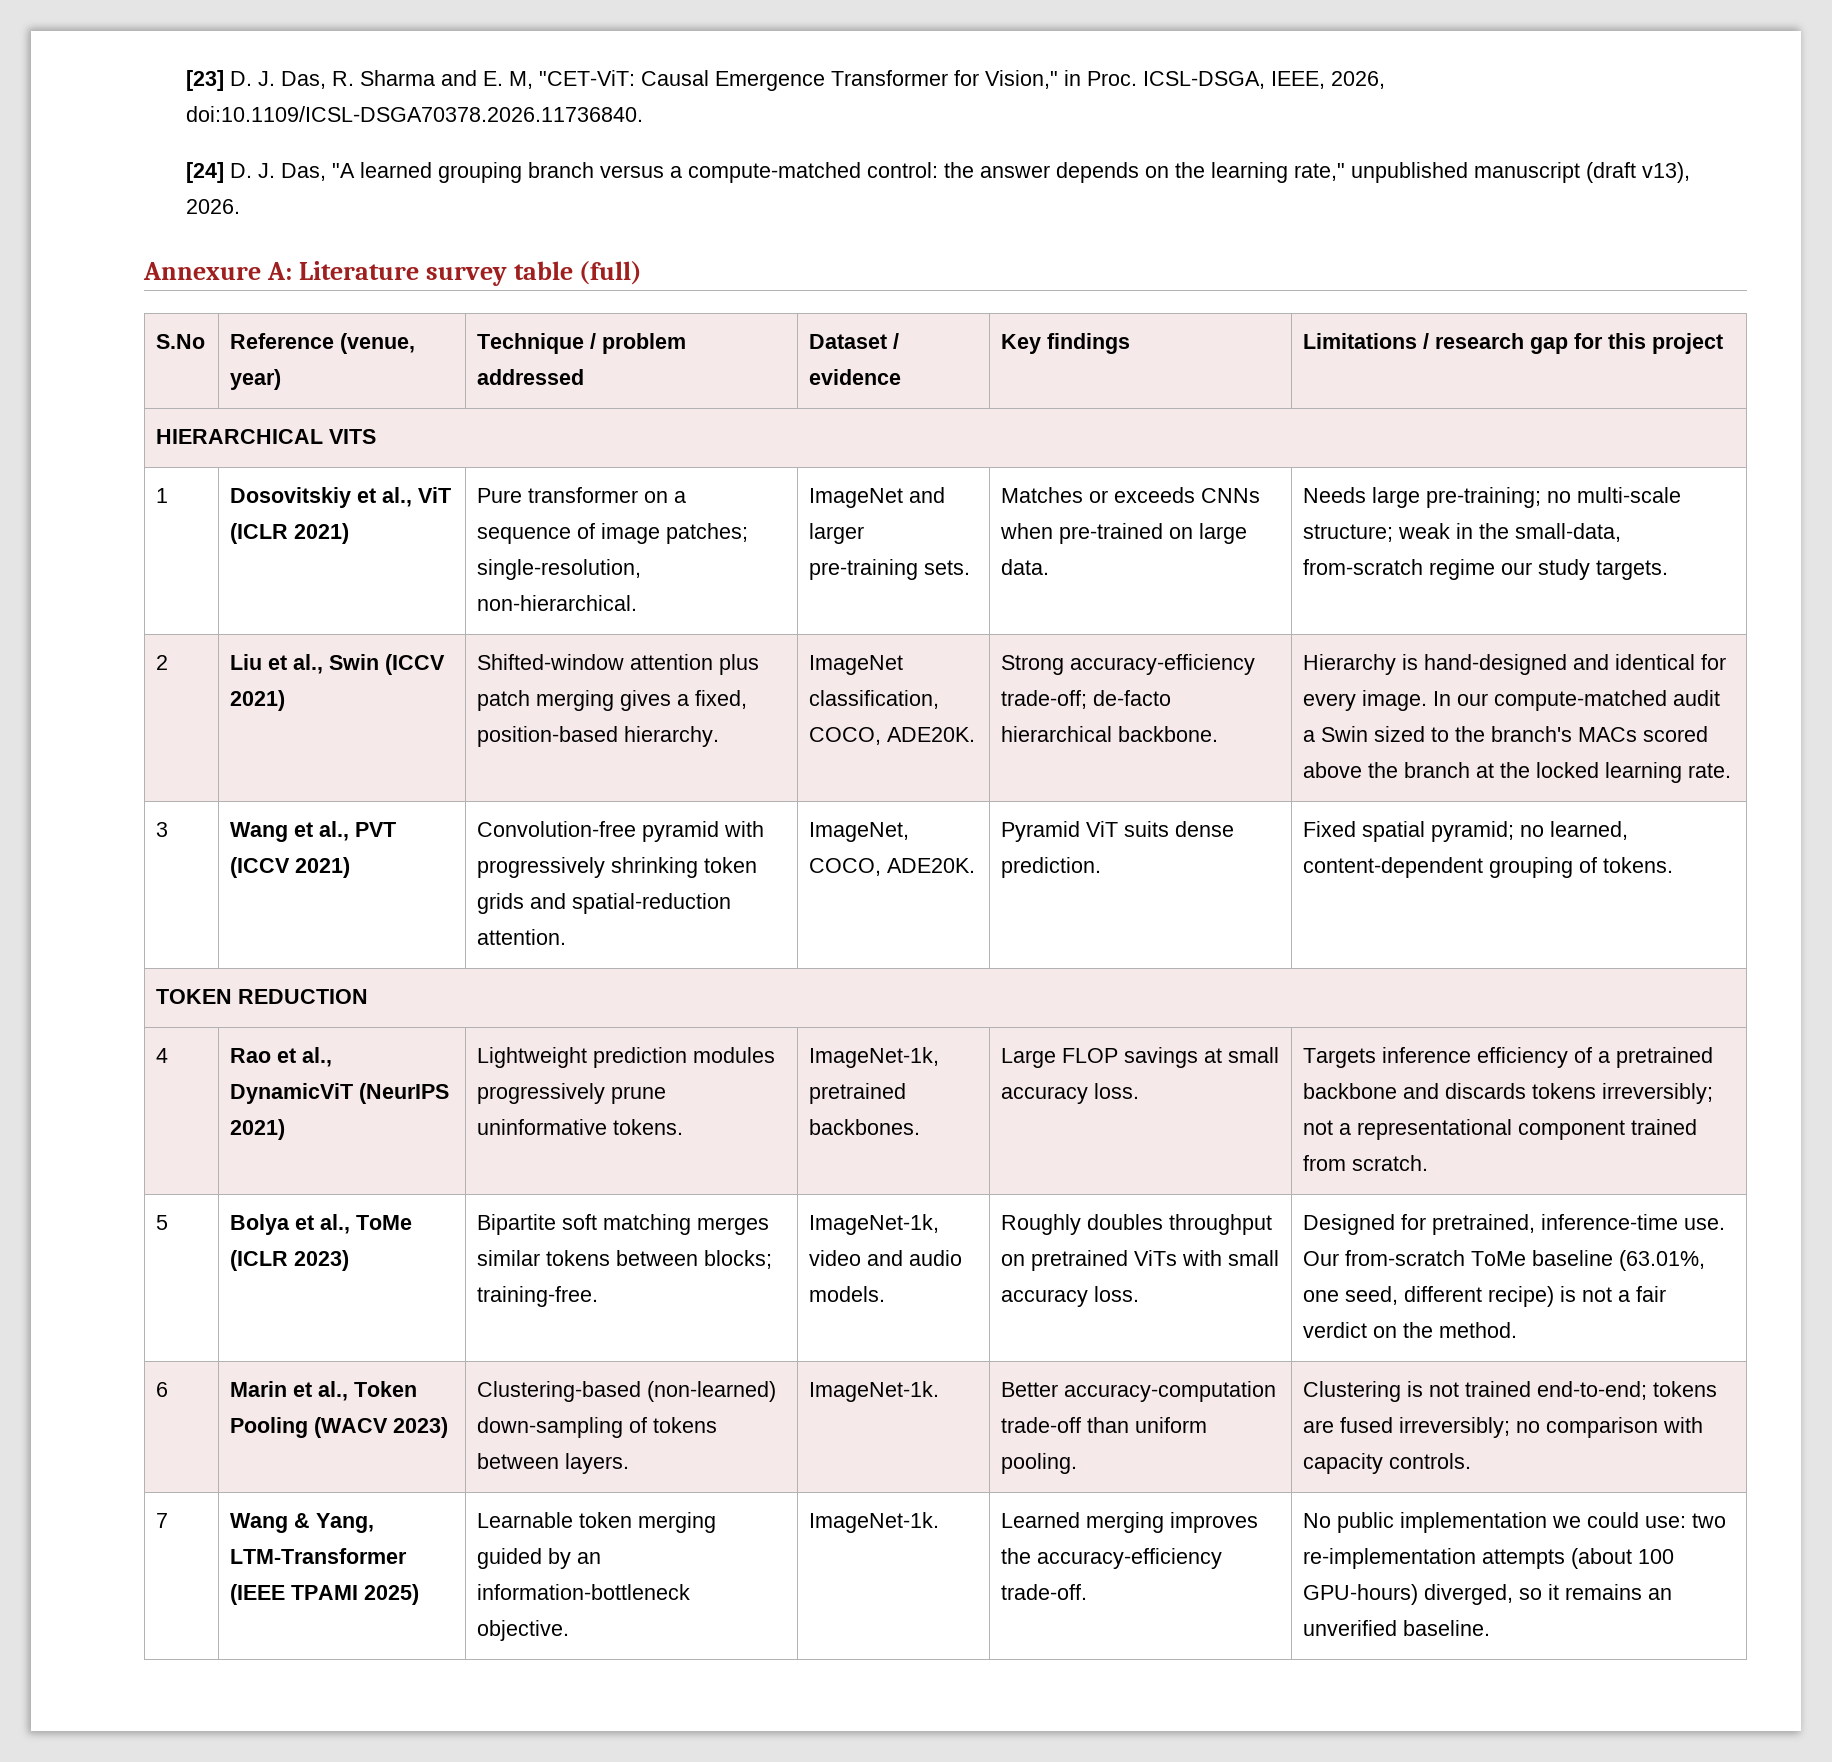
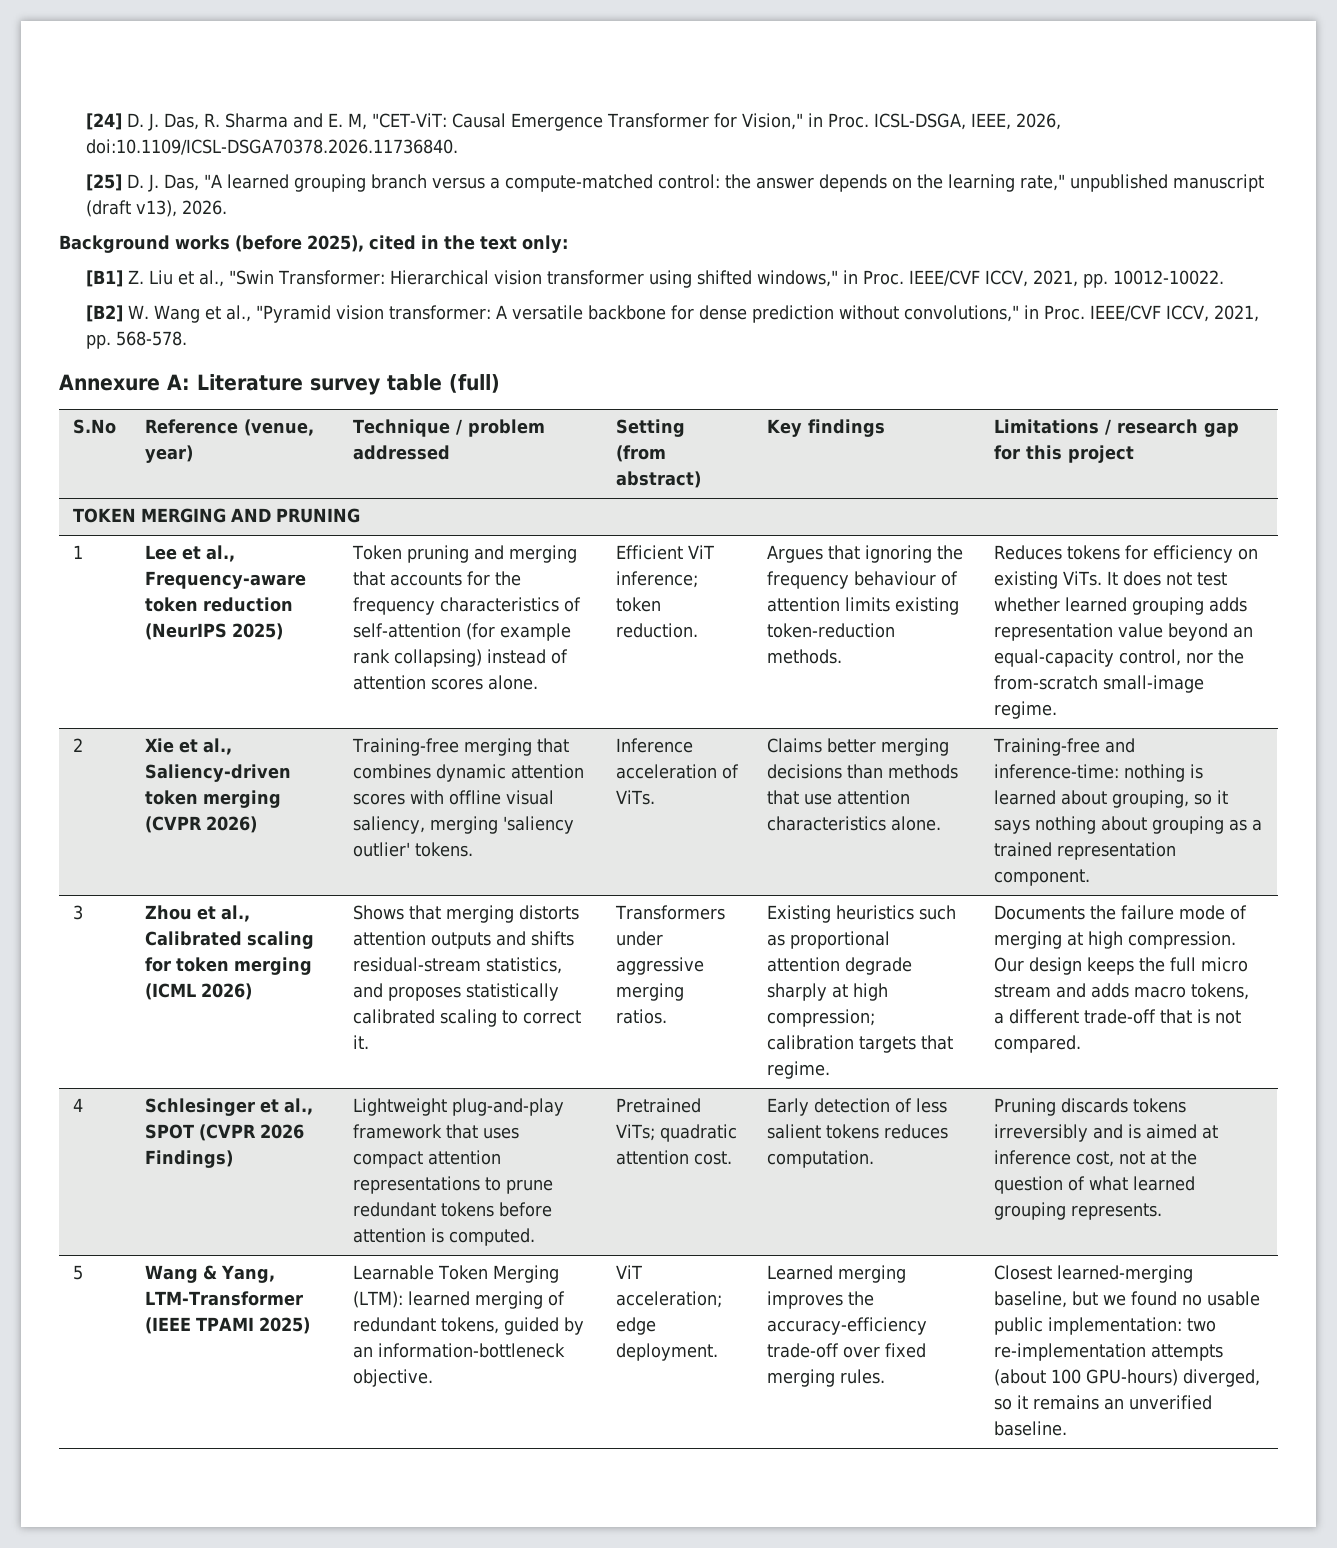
[185,70,224,91] [23] -> [85,113,122,130] [24]
[185,162,224,183] [24] -> [85,174,122,191] [25]
(240, 206) none -> [59,235,568,253] [85,270,1224,288] [85,305,1259,323] [85,331,187,349] // Background works (before 2025), cited in the text only: // [B1] Z. Liu et al., "Swin Transformer: Hierarchical vision transformer using shifted windows," in Proc. IEEE/CVF ICCV, 2021, pp. 10012-10022. // [B2] W. Wang et al., "Pyramid vision transformer: A versatile backbone for dense prediction without convolutions," in Proc. IEEE/CVF ICCV, 2021, pp. 568-578.
[809,333,900,349] [809,369,902,385] Dataset / evidence -> [616,419,686,437] [616,445,667,462] [616,471,702,488] Setting (from abstract)
[156,429,377,444] HIERARCHICAL VITS -> [73,508,361,523] TOKEN MERGING AND PRUNING
[230,487,452,508] [230,523,350,544] [477,487,687,503] [477,523,749,544] [477,559,642,580] [477,595,638,611] [809,487,946,508] [809,523,865,544] [809,559,971,580] [1001,487,1261,503] [1000,523,1248,544] [1001,559,1050,575] [1303,487,1682,508] [1303,523,1622,542] [1303,559,1669,580] Dosovitskiy et al., ViT (ICLR 2021) | Pure transformer on a sequence of image patches; single-resolution, non-hierarchical. | ImageNet and larger pre-training sets. | Matches or exceeds CNNs when pre-trained on large data. | Needs large pre-training; no multi-scale structure; weak in the small-data, from-scratch regime our study targets. -> [145,545,236,562] [145,571,307,589] [145,597,294,612] [145,623,284,640] [352,545,578,563] [353,571,522,586] [353,597,582,615] [353,623,572,641] [353,649,569,667] [353,675,539,690] [616,545,715,560] [616,571,699,588] [616,597,662,612] [616,623,699,638] [767,545,964,563] [767,571,959,589] [767,597,960,615] [767,623,896,638] [767,649,843,664] [994,545,1259,563] [994,571,1228,589] [994,597,1248,615] [994,623,1254,641] [994,649,1245,667] [994,675,1205,693] [994,701,1058,719] Lee et al., Frequency-aware token reduction (NeurIPS 2025) | Token pruning and merging that accounts for the frequency characteristics of self-attention (for example rank collapsing) instead of attention scores alone. | Efficient ViT inference; token reduction. | Argues that ignoring the frequency behaviour of attention limits existing token-reduction methods. | Reduces tokens for efficiency on existing ViTs. It does not test whether learned grouping adds representation value beyond an equal-capacity control, nor the from-scratch small-image regime.
[230,654,446,675] [230,690,286,711] [477,654,760,675] [477,690,748,711] [477,726,720,747] [809,655,904,675] [809,690,940,709] [809,727,976,745] [1001,654,1256,675] [1001,690,1172,709] [1001,726,1219,742] [1303,654,1727,675] [1303,690,1721,711] [1303,726,1709,742] [1303,762,1732,783] Liu et al., Swin (ICCV 2021) | Shifted-window attention plus patch merging gives a fixed, position-based hierarchy. | ImageNet classification, COCO, ADE20K. | Strong accuracy-efficiency trade-off; de-facto hierarchical backbone. | Hierarchy is hand-designed and identical for every image. In our compute-matched audit a Swin sized to the branch's MACs scored above the branch at the locked learning rate. -> [145,738,233,755] [145,764,292,782] [145,790,282,808] [145,816,258,833] [352,738,570,756] [353,764,585,782] [353,790,555,805] [353,816,575,834] [353,842,474,857] [616,738,694,753] [616,764,740,779] [616,790,656,805] [767,738,950,756] [767,764,959,779] [767,790,911,805] [767,816,942,831] [993,738,1136,756] [994,764,1204,782] [994,790,1229,808] [994,816,1263,834] [994,842,1177,860] [994,869,1091,886] Xie et al., Saliency-driven token merging (CVPR 2026) | Training-free merging that combines dynamic attention scores with offline visual saliency, merging 'saliency outlier' tokens. | Inference acceleration of ViTs. | Claims better merging decisions than methods that use attention characteristics alone. | Training-free and inference-time: nothing is learned about grouping, so it says nothing about grouping as a trained representation component.
[230,821,397,842] [230,857,351,878] [477,821,765,842] [477,857,758,878] [477,893,732,914] [477,929,567,945] [809,822,910,842] [809,858,976,876] [1001,821,1235,842] [1001,857,1102,878] [1303,821,1629,842] [1303,857,1674,878] [156,989,369,1004] Wang et al., PVT (ICCV 2021) | Convolution-free pyramid with progressively shrinking token grids and spatial-reduction attention. | ImageNet, COCO, ADE20K. | Pyramid ViT suits dense prediction. | Fixed spatial pyramid; no learned, content-dependent grouping of tokens. // TOKEN REDUCTION -> [145,905,251,922] [145,931,315,949] [145,957,313,975] [145,983,253,1000] [353,905,580,923] [353,931,575,949] [353,957,563,974] [353,983,560,1001] [353,1009,582,1027] [353,1035,370,1049] [615,905,726,920] [616,931,664,946] [616,957,705,975] [616,983,685,1001] [616,1009,668,1024] [767,905,957,923] [767,931,891,949] [767,957,913,975] [767,983,889,1001] [767,1009,876,1027] [767,1035,954,1053] [767,1061,831,1079] [994,905,1248,920] [994,931,1237,949] [994,957,1249,975] [994,983,1250,1000] [994,1009,1242,1024] [994,1035,1082,1053] Zhou et al., Calibrated scaling for token merging (ICML 2026) | Shows that merging distorts attention outputs and shifts residual-stream statistics, and proposes statistically calibrated scaling to correct it. | Transformers under aggressive merging ratios. | Existing heuristics such as proportional attention degrade sharply at high compression; calibration targets that regime. | Documents the failure mode of merging at high compression. Our design keeps the full micro stream and adds macro tokens, a different trade-off that is not compared.
[230,1047,333,1067] [230,1083,450,1104] [230,1119,286,1140] [477,1047,776,1068] [477,1083,667,1104] [477,1119,684,1135] [809,1047,940,1068] [809,1083,907,1104] [809,1119,921,1135] [1001,1047,1280,1068] [1001,1083,1140,1104] [1303,1047,1714,1068] [1303,1083,1714,1104] [1303,1119,1698,1140] [1303,1155,1429,1171] [156,1215,169,1230] [230,1214,413,1235] [230,1250,350,1271] [477,1214,770,1235] [477,1250,773,1269] [477,1286,599,1307] [809,1214,940,1235] [809,1250,963,1266] [809,1286,886,1302] [1001,1214,1273,1235] [1001,1250,1280,1271] [1001,1286,1140,1307] [1303,1214,1726,1235] [1303,1250,1706,1271] [1303,1286,1667,1307] [1303,1322,1518,1338] [156,1382,169,1397] [230,1381,418,1401] [230,1417,449,1438] [477,1381,777,1402] [477,1417,718,1438] [477,1453,630,1474] [809,1381,940,1402] [1001,1381,1277,1402] [1001,1417,1208,1433] [1001,1453,1078,1474] [1303,1381,1718,1402] [1303,1417,1704,1438] [1303,1453,1472,1474] [156,1513,169,1528] Rao et al., DynamicViT (NeurIPS 2021) | Lightweight prediction modules progressively prune uninformative tokens. | ImageNet-1k, pretrained backbones. | Large FLOP savings at small accuracy loss. | Targets inference efficiency of a pretrained backbone and discards tokens irreversibly; not a representational component trained from scratch. // 5 | Bolya et al., ToMe (ICLR 2023) | Bipartite soft matching merges similar tokens between blocks; training-free. | ImageNet-1k, video and audio models. | Roughly doubles throughput on pretrained ViTs with small accuracy loss. | Designed for pretrained, inference-time use. Our from-scratch ToMe baseline (63.01%, one seed, different recipe) is not a fair verdict on the method. // 6 | Marin et al., Token Pooling (WACV 2023) | Clustering-based (non-learned) down-sampling of tokens between layers. | ImageNet-1k. | Better accuracy-computation trade-off than uniform pooling. | Clustering is not trained end-to-end; tokens are fused irreversibly; no comparison with capacity controls. // 7 -> [145,1098,314,1116] [145,1124,305,1141] [145,1150,234,1168] [353,1098,565,1116] [353,1124,520,1139] [353,1150,502,1168] [353,1176,554,1194] [353,1202,553,1217] [353,1228,536,1246] [616,1098,702,1113] [616,1124,738,1142] [616,1150,733,1165] [767,1098,948,1116] [767,1124,949,1139] [767,1150,875,1168] [994,1098,1187,1116] [994,1124,1219,1142] [994,1150,1198,1167] [994,1176,1196,1194] [994,1202,1163,1220] [73,1265,84,1280] Schlesinger et al., SPOT (CVPR 2026 Findings) | Lightweight plug-and-play framework that uses compact attention representations to prune redundant tokens before attention is computed. | Pretrained ViTs; quadratic attention cost. | Early detection of less salient tokens reduces computation. | Pruning discards tokens irreversibly and is aimed at inference cost, not at the question of what learned grouping represents. // 5
[579,1512,717,1533] token merging -> [438,1265,560,1283] [353,1291,566,1309] [353,1317,500,1334] Token Merging (LTM): learned merging of redundant tokens,
[809,1512,940,1533] ImageNet-1k. -> [616,1265,643,1279] [616,1291,723,1308] [616,1317,657,1335] [616,1343,719,1361] ViT acceleration; edge deployment.
[1001,1584,1088,1600] [1303,1512,1687,1533] trade-off. | No public implementation we could use: -> [767,1343,927,1358] [767,1369,886,1387] [994,1265,1194,1283] [994,1291,1261,1308] [994,1317,1183,1335] trade-off over fixed merging rules. | Closest learned-merging baseline, but we found no usable public implementation:

